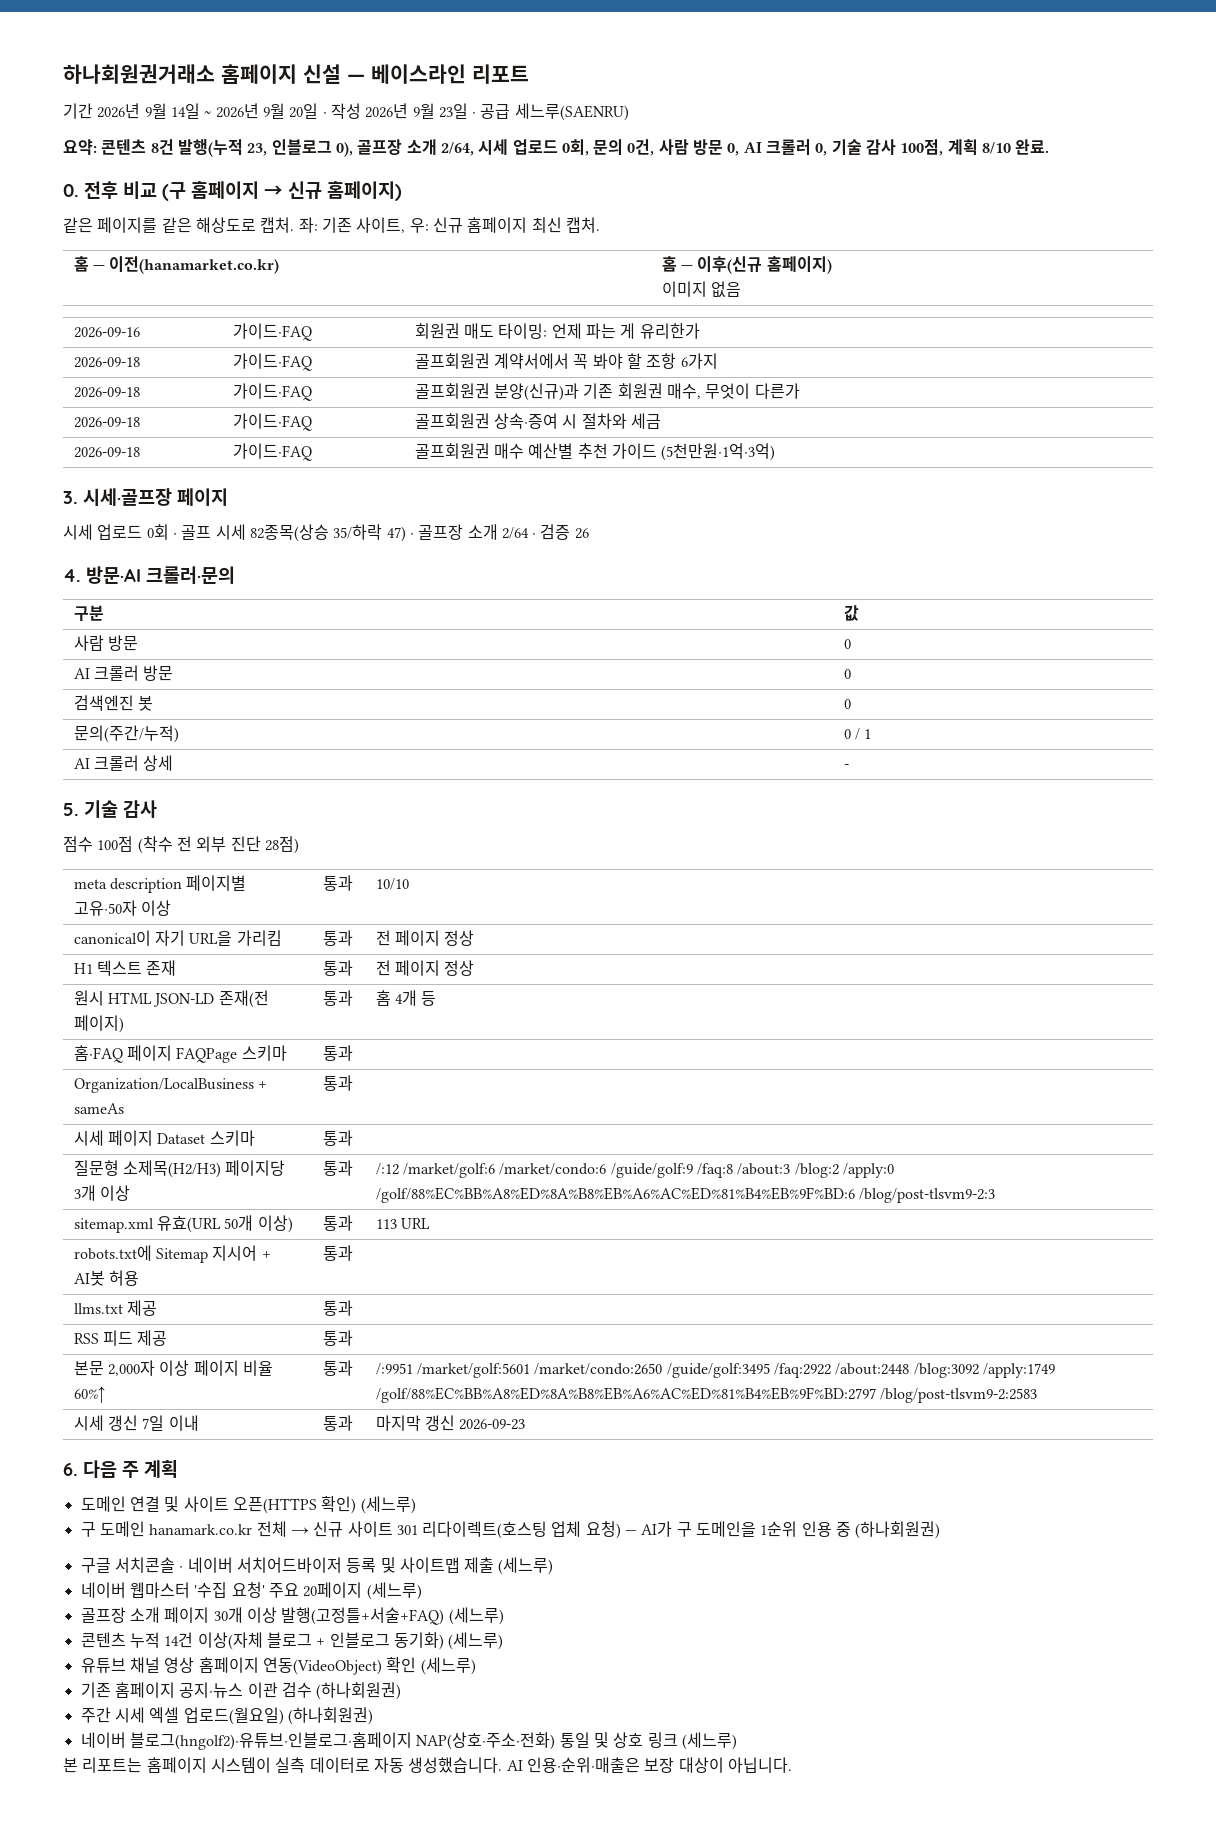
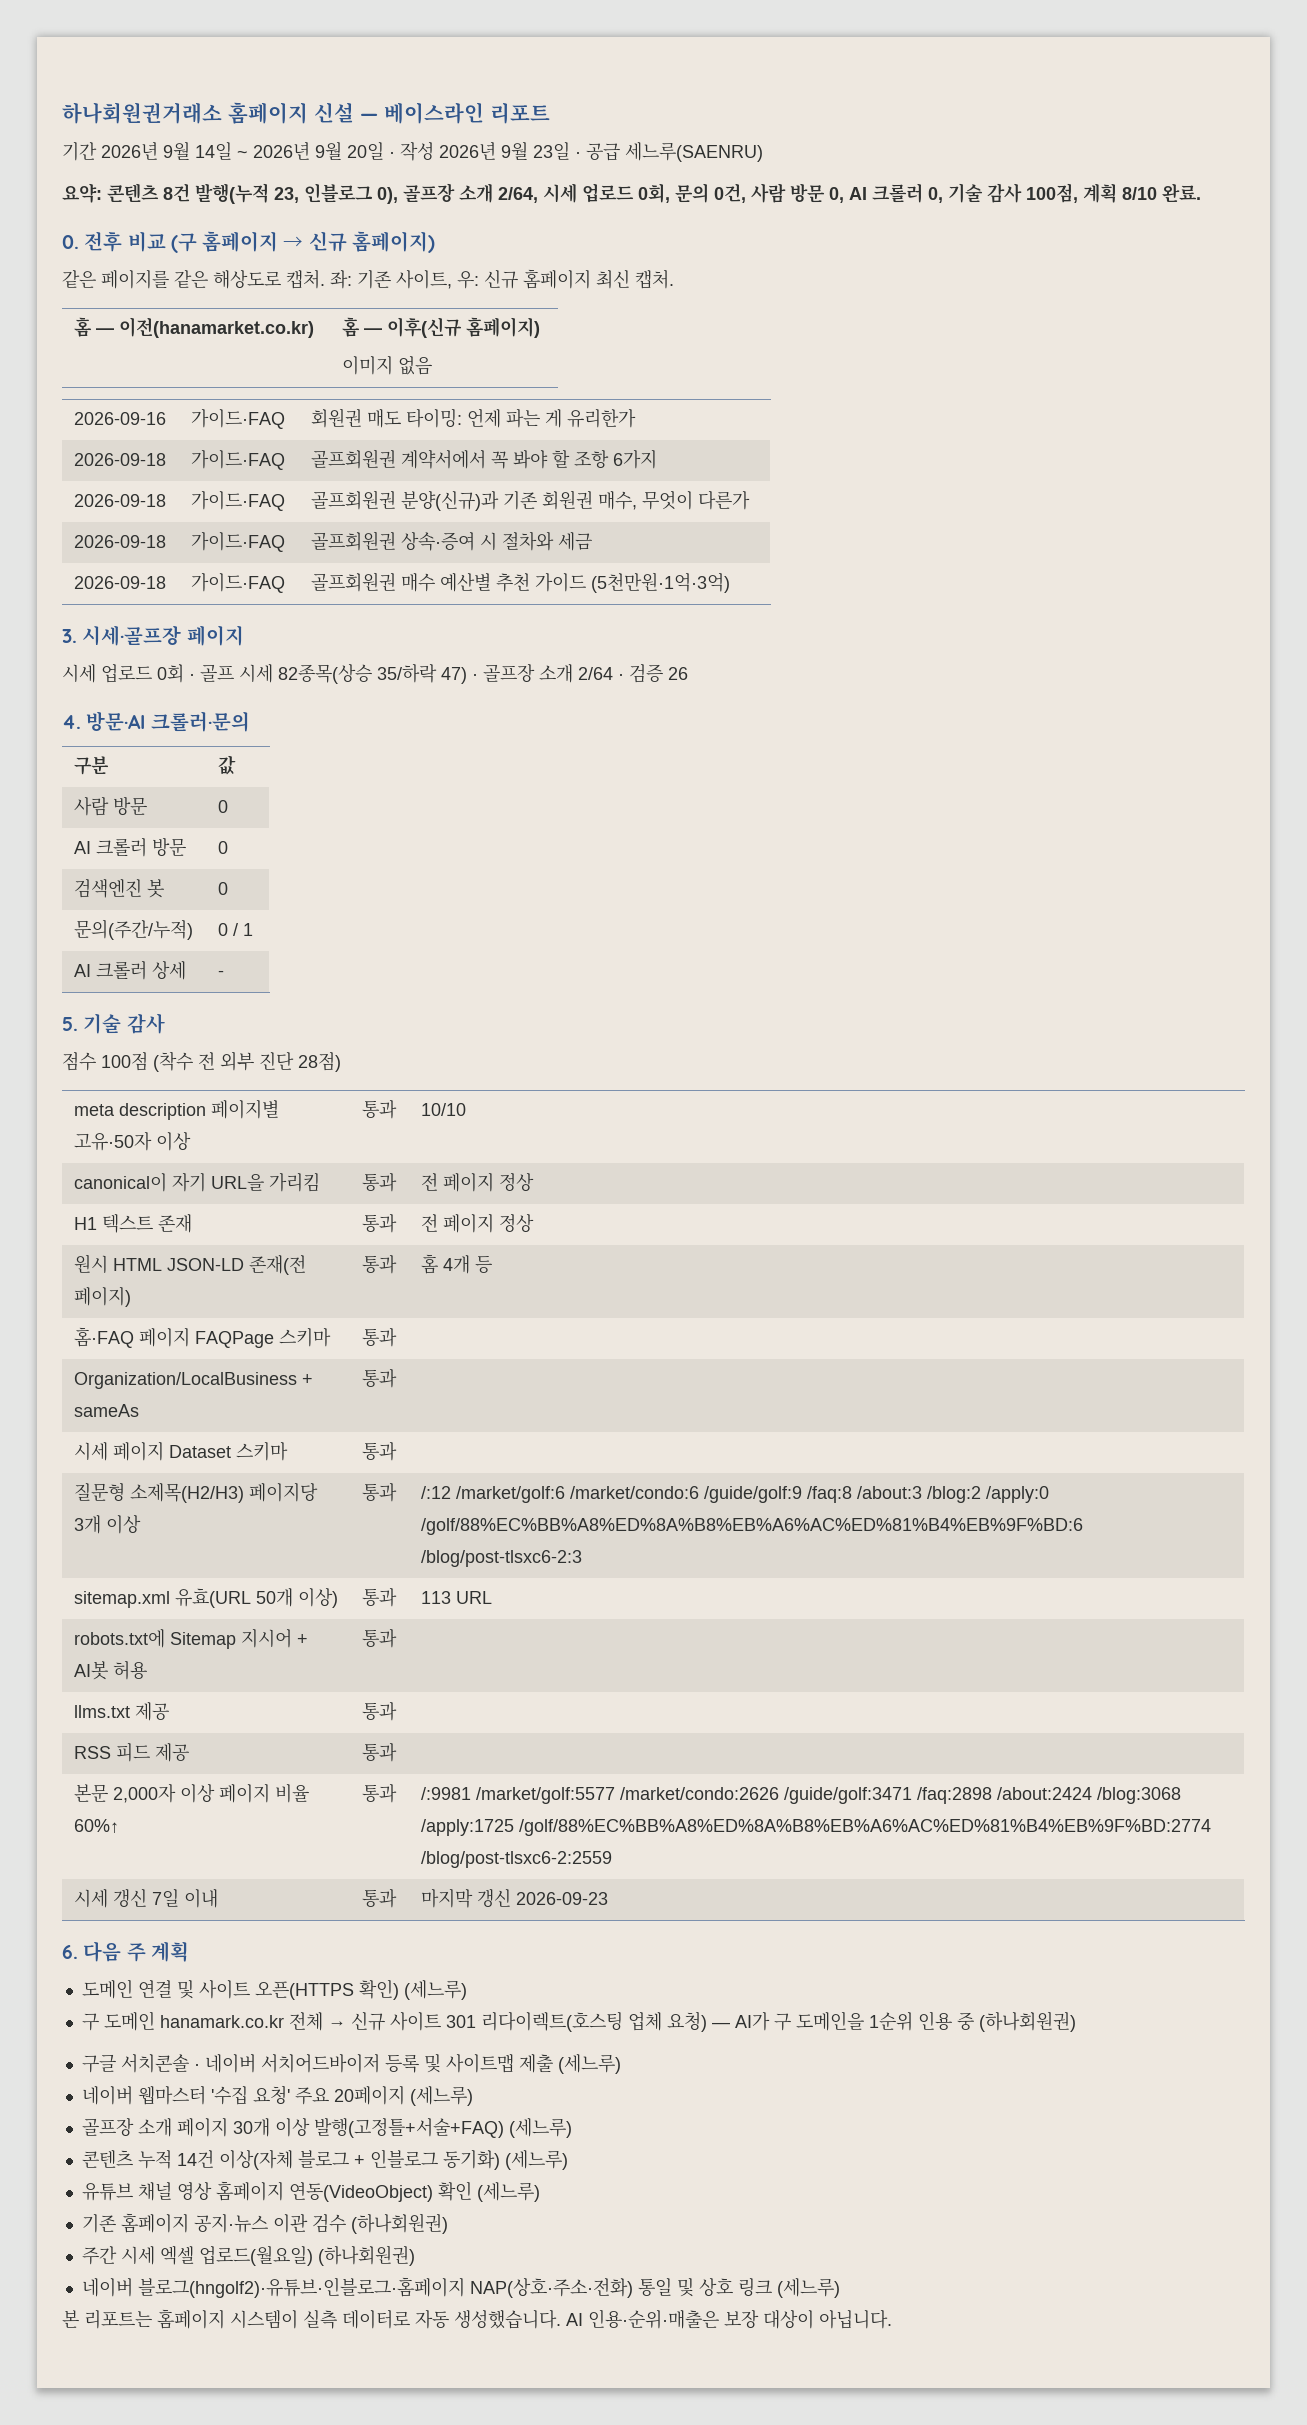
[859,1188,996,1203] /blog/post-tlsvm9-2:3 -> [421,1550,583,1567] /blog/post-tlsxc6-2:3
[375,1363,1055,1378] [375,1387,1038,1403] /:9951 /market/golf:5601 /market/condo:2650 /guide/golf:3495 /faq:2922 /about:2448 /blog:3092 /apply:1749 /golf/88%EC%BB%A8%ED%8A%B8%EB%A6%AC%ED%81%B4%EB%9F%BD:2797 /blog/post-tlsvm9-2:2583 -> [421,1787,1182,1804] [421,1819,1212,1836] [421,1851,613,1868] /:9981 /market/golf:5577 /market/condo:2626 /guide/golf:3471 /faq:2898 /about:2424 /blog:3068 /apply:1725 /golf/88%EC%BB%A8%ED%8A%B8%EB%A6%AC%ED%81%B4%EB%9F%BD:2774 /blog/post-tlsxc6-2:2559

